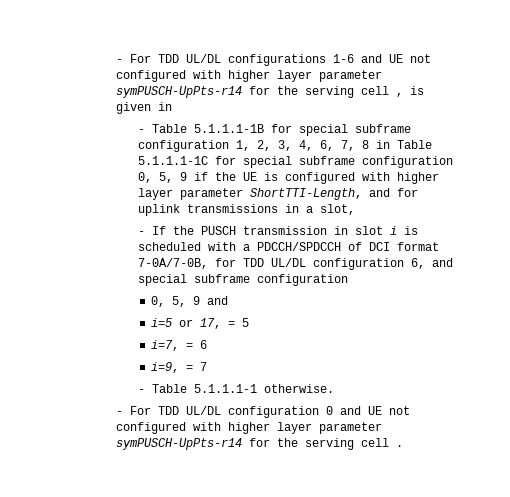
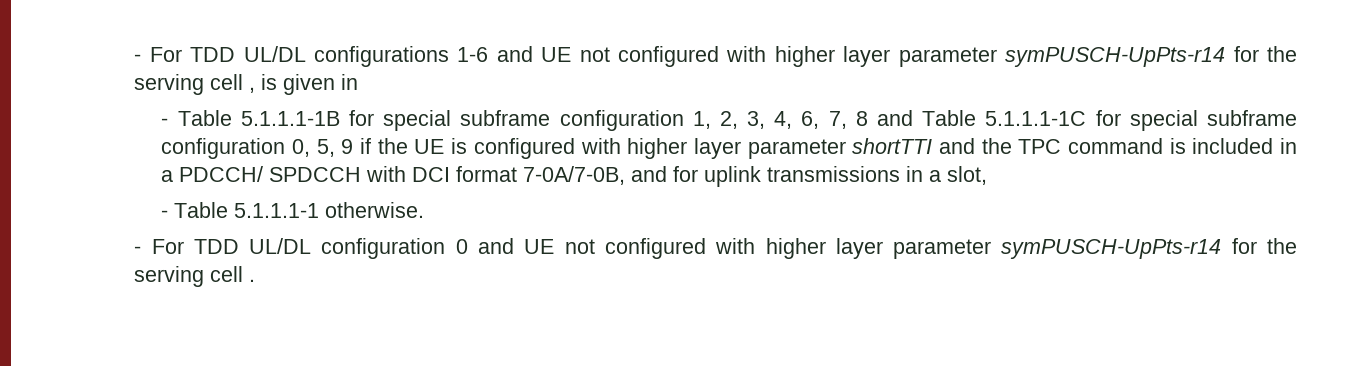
[375,140,390,149] in -> [877,110,914,126] and
[249,188,362,200] ShortTTI-Length, -> [852,138,1298,154] [161,166,626,185] shortTTI and the TPC command is included in a PDCCH/ SPDCCH with DCI format 7-0A/7-0B,
[137,226,418,235] [137,242,439,251] [137,258,453,270] [137,274,348,286] [151,296,229,307] [151,318,250,329] [151,340,208,351] [151,362,208,373] // - If the PUSCH transmission in slot i is scheduled with a PDCCH/SPDCCH of DCI format 7-0A/7-0B, for TDD UL/DL configuration 6, and special subframe configuration // 0, 5, 9 and // i=5 or 17, = 5 // i=7, = 6 // i=9, = 7 -> (988, 175) none

